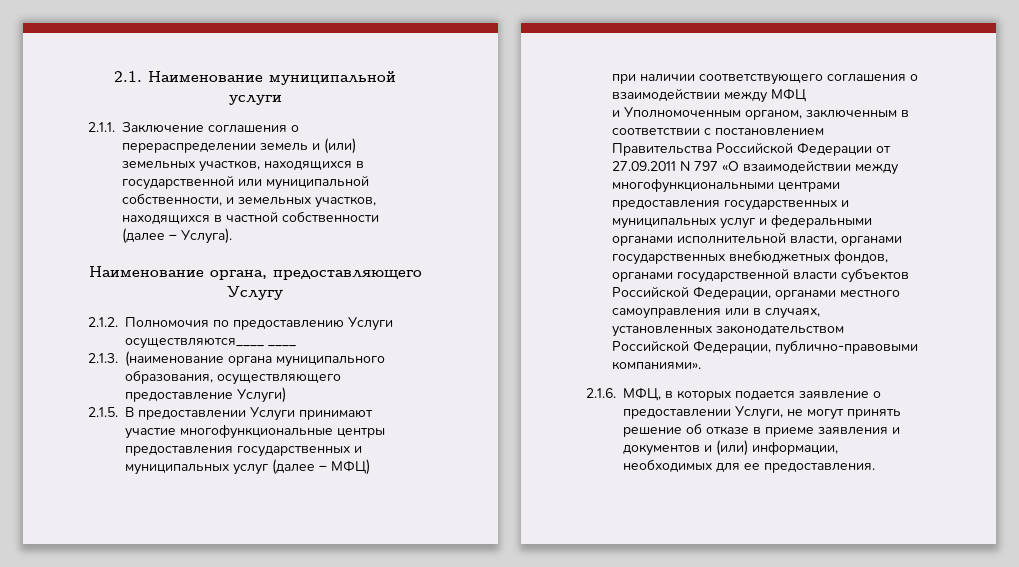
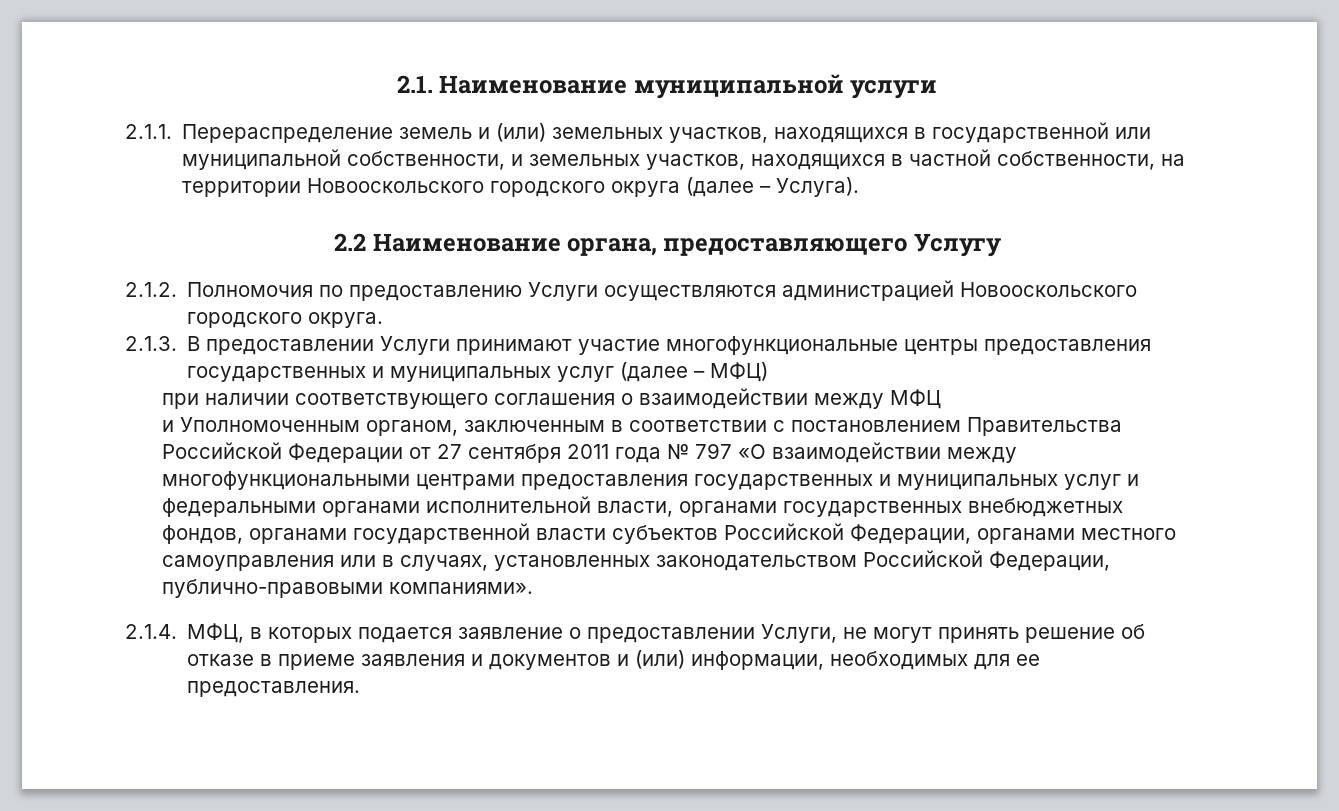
[122,121,299,133] [122,143,256,153] Заключение соглашения о перераспределении -> [182,124,394,143] Перераспределение
[282,211,379,222] собственности -> [997,151,1186,170] [182,178,681,197] собственности, на территории Новооскольского городского округа
(232, 236) none -> [334,233,367,251] 2.2
[125,338,296,349] [88,351,385,367] [125,370,341,385] [125,387,286,403] [88,407,118,417] осуществляются____ ____ // 2.1.3. (наименование органа муниципального образования, осуществляющего предоставление Услуги) // 2.1.5. -> [604,280,1138,301] [187,312,384,328] [125,336,177,351] осуществляются администрацией Новооскольского городского округа. // 2.1.3.
[611,161,690,171] 27.09.2011 N -> [437,444,690,463] 27 сентября 2011 года №
[586,388,616,398] 2.1.6. -> [125,624,177,639] 2.1.4.

